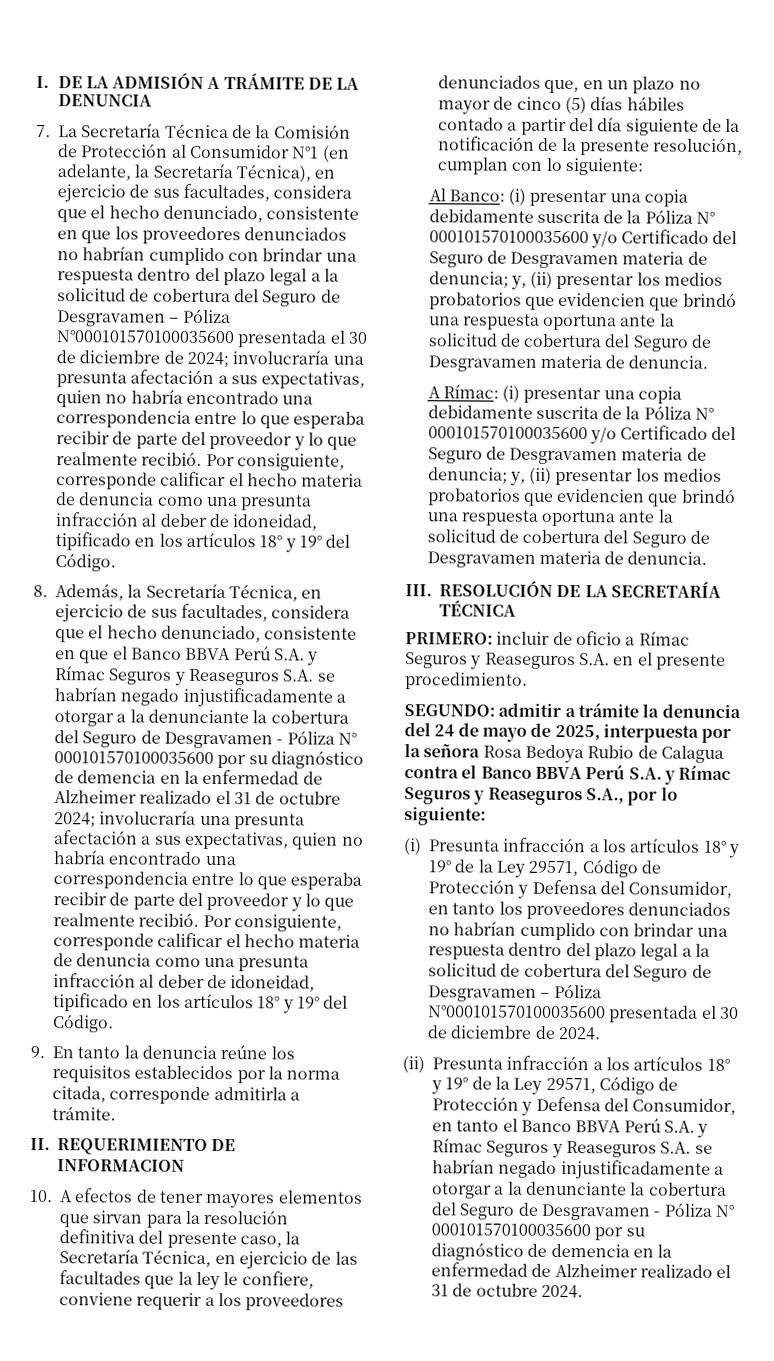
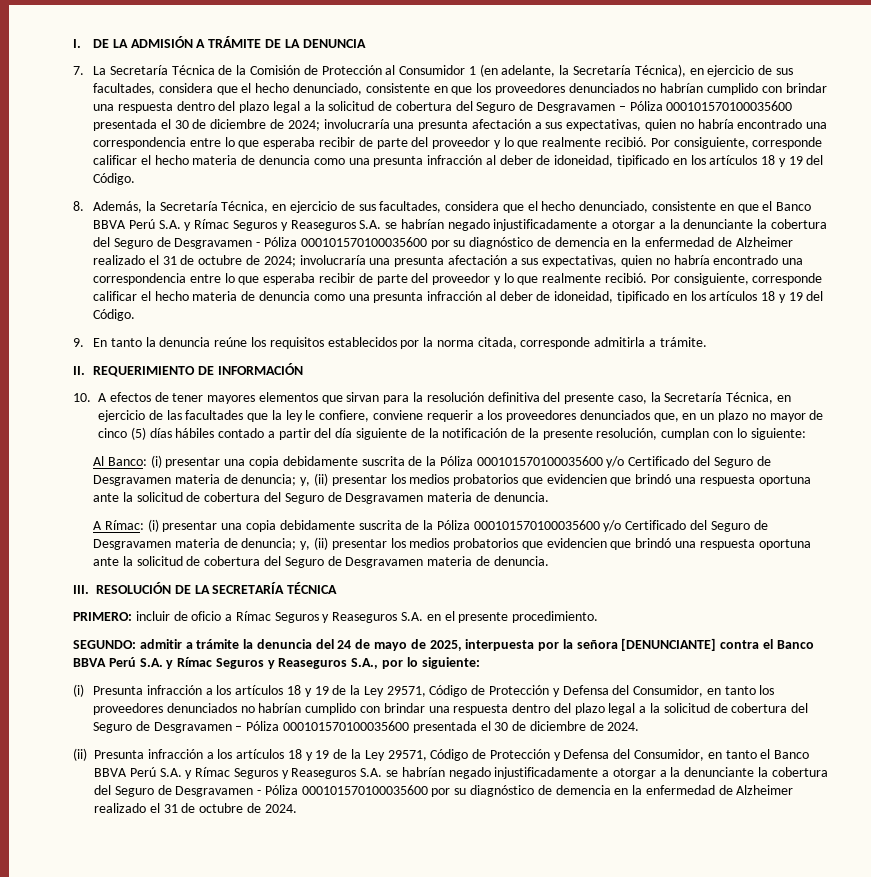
[292,146,320,159] N°1 -> [468,66,476,75] 1
[56,330,235,344] N°000101570100035600 -> [666,101,793,111] 000101570100035600
[259,535,322,553] 18° y 19° -> [761,155,803,167] 18 y 19
[337,732,357,745] N° -> (297, 242) none
(341, 798) none -> [245,255,260,265] de
[257,996,320,1014] 18° y 19° -> [761,291,803,303] 18 y 19
[57,1159,185,1172] INFORMACION -> [217,363,303,375] INFORMACIÓN
[696,211,716,224] N° -> (473, 461) none
[695,407,715,420] N° -> (470, 525) none
[482,744,724,764] Rosa Bedoya Rubio de Calagua -> [621,638,717,651] [DENUNCIANTE]
[703,840,740,859] [428,860,451,873] 18° y 19° -> [286,685,329,697] 18 y 19
[428,1005,606,1019] N°000101570100035600 -> [282,721,409,731] 000101570100035600
[706,1058,730,1071] [431,1077,469,1095] 18° y 19° -> [287,749,330,761] 18 y 19
[714,1204,734,1218] N° -> (298, 790) none
(538, 1290) none -> [246,803,261,813] de

